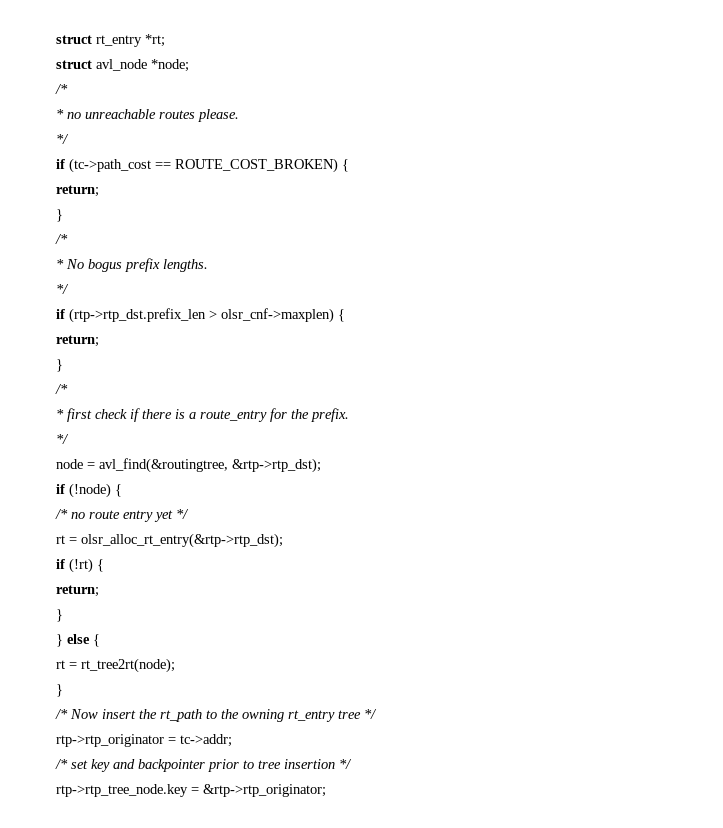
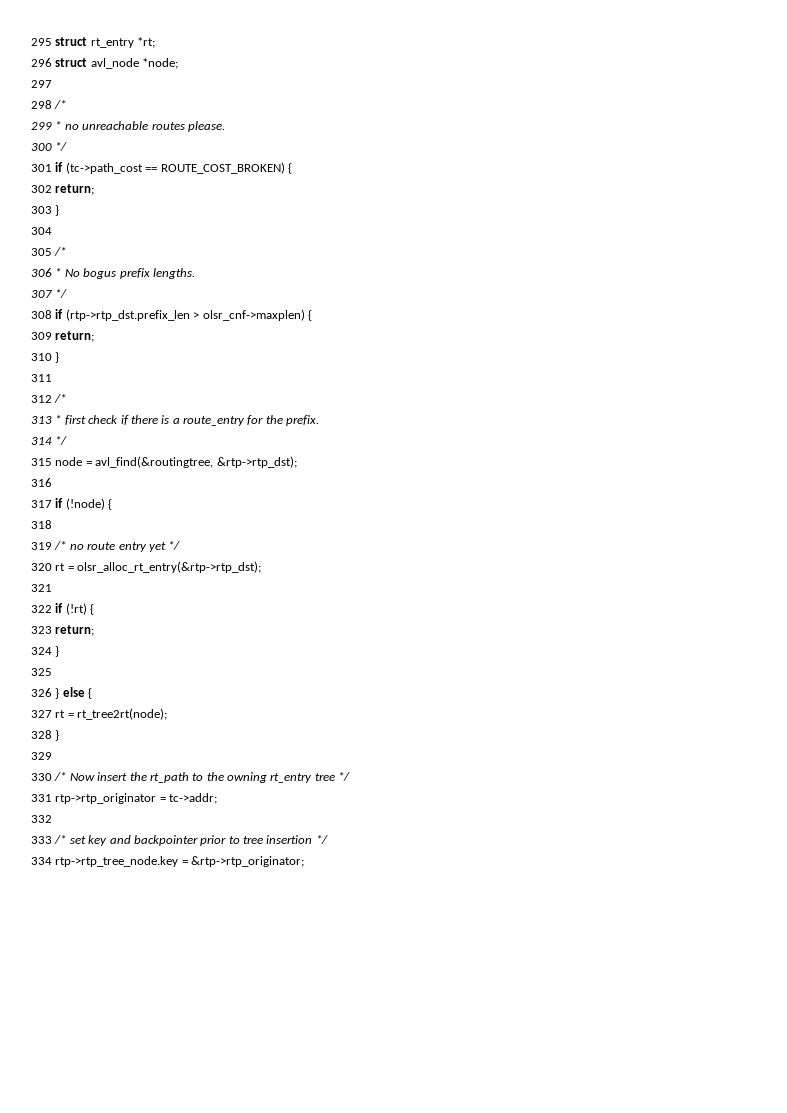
(56, 39) none -> [31,38,52,46] 295
(165, 40) none -> [31,58,52,67] 296
[55,84,68,94] /* // -> [31,80,52,88] [31,100,67,109] [31,122,52,130] 297 // 298 /* // 299
[56,134,69,144] */ // -> [31,142,68,151] [31,164,52,172] 300 */ // 301
[56,185,99,197] [56,209,63,222] [55,234,68,244] return; // } // /* // -> [31,184,95,195] [31,205,60,216] [31,227,52,235] [31,247,67,256] [31,268,52,277] 302 return; // 303 } // 304 // 305 /* // 306
[56,284,69,294] */ // -> [31,289,68,298] [31,310,52,319] 307 */ // 308
[56,335,99,347] [56,359,63,372] [55,384,68,394] return; // } // /* // -> [31,331,95,342] [31,352,60,363] [31,374,52,382] [31,394,67,403] [31,416,52,424] 309 return; // 310 } // 311 // 312 /* // 313
[56,434,69,444] */ // -> [31,436,68,445] [31,458,52,466] 314 */ // 315
(321, 465) none -> [31,478,52,487] [31,500,52,508] 316 // 317
(122, 490) none -> [31,520,52,529] [31,542,52,550] 318 // 319
(189, 514) none -> [31,563,52,571] 320
(283, 540) none -> [31,584,52,592] [31,605,52,613] 321 // 322
[56,585,99,597] [56,609,63,622] return; // } // -> [31,625,95,636] [31,646,60,657] [31,668,52,676] [31,688,52,697] 323 return; // 324 } // 325 // 326
(100, 640) none -> [31,710,52,718] 327
[56,684,63,697] } // -> [31,730,60,741] [31,752,52,760] [31,773,52,781] 328 } // 329 // 330
(377, 714) none -> [31,794,52,802] 331
(232, 740) none -> [31,815,52,823] [31,836,52,844] 332 // 333
(352, 764) none -> [31,857,52,865] 334

